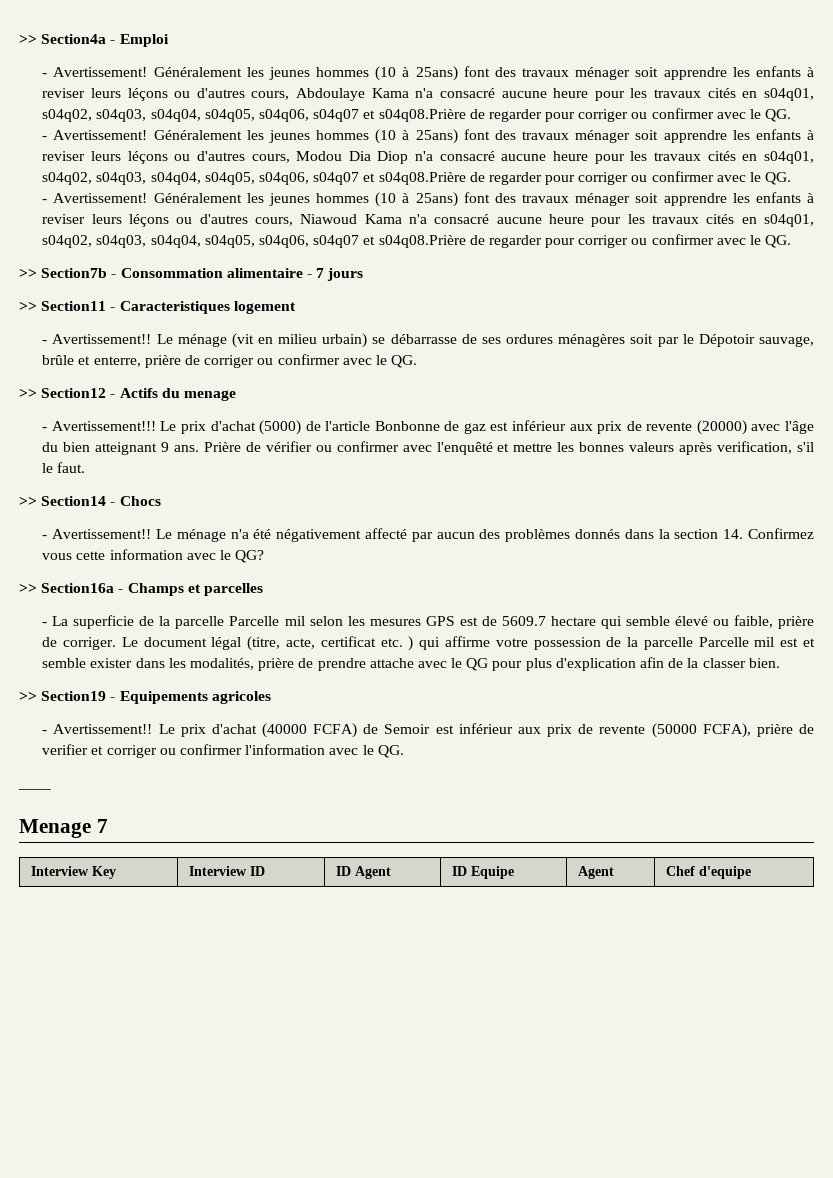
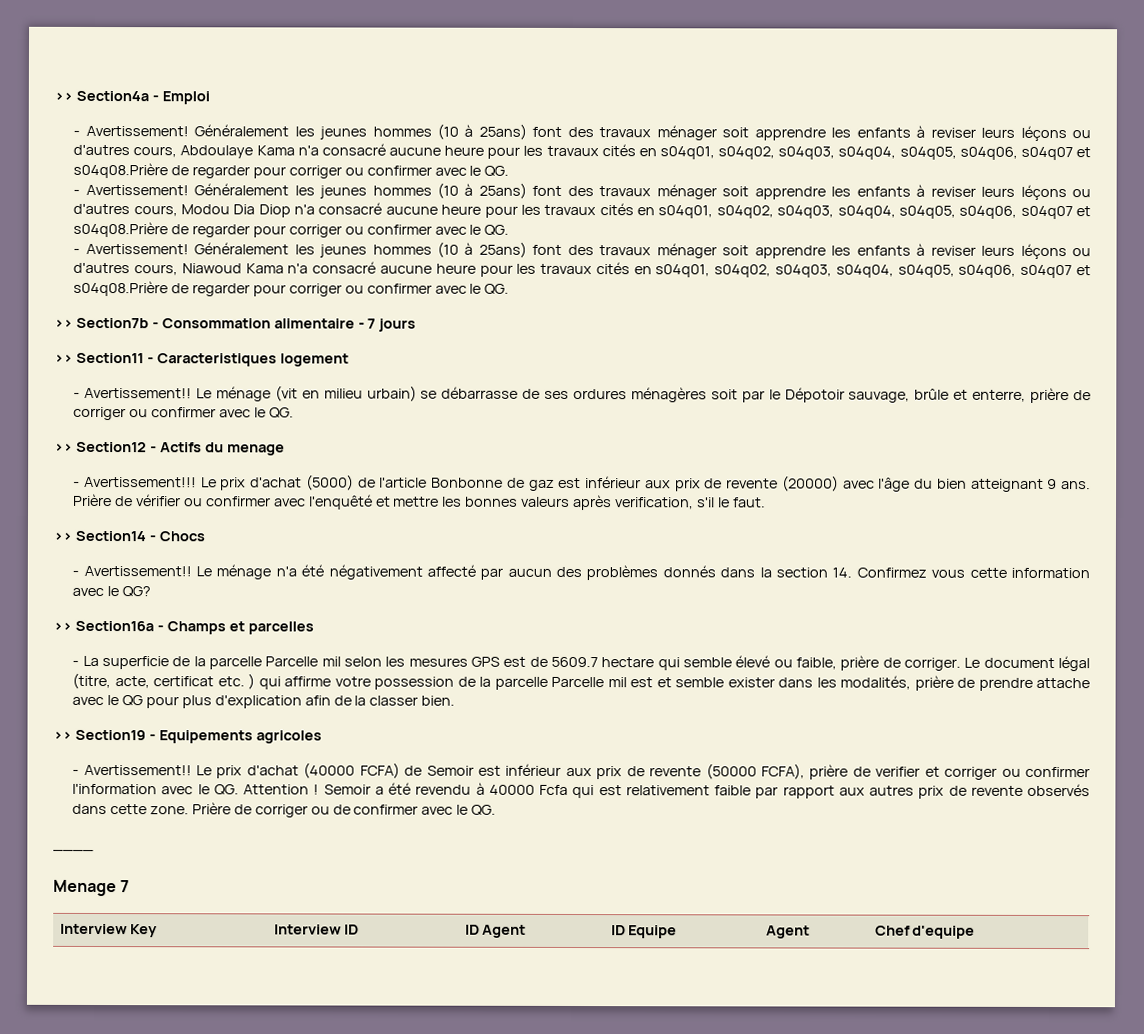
(404, 751) none -> [243,782,1090,799] [72,802,497,818] Attention ! Semoir a été revendu à 40000 Fcfa qui est relativement faible par rapport aux autres prix de revente observés dans cette zone. Prière de corriger ou de confirmer avec le QG.

